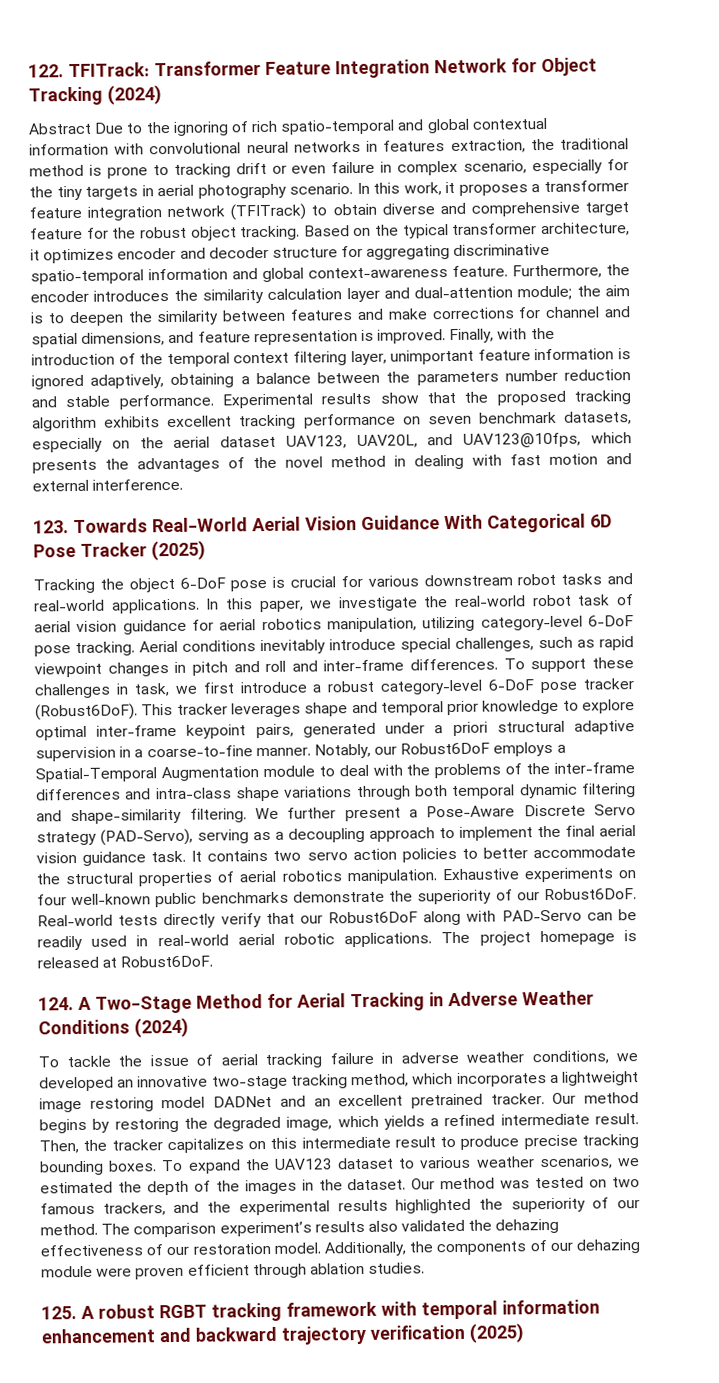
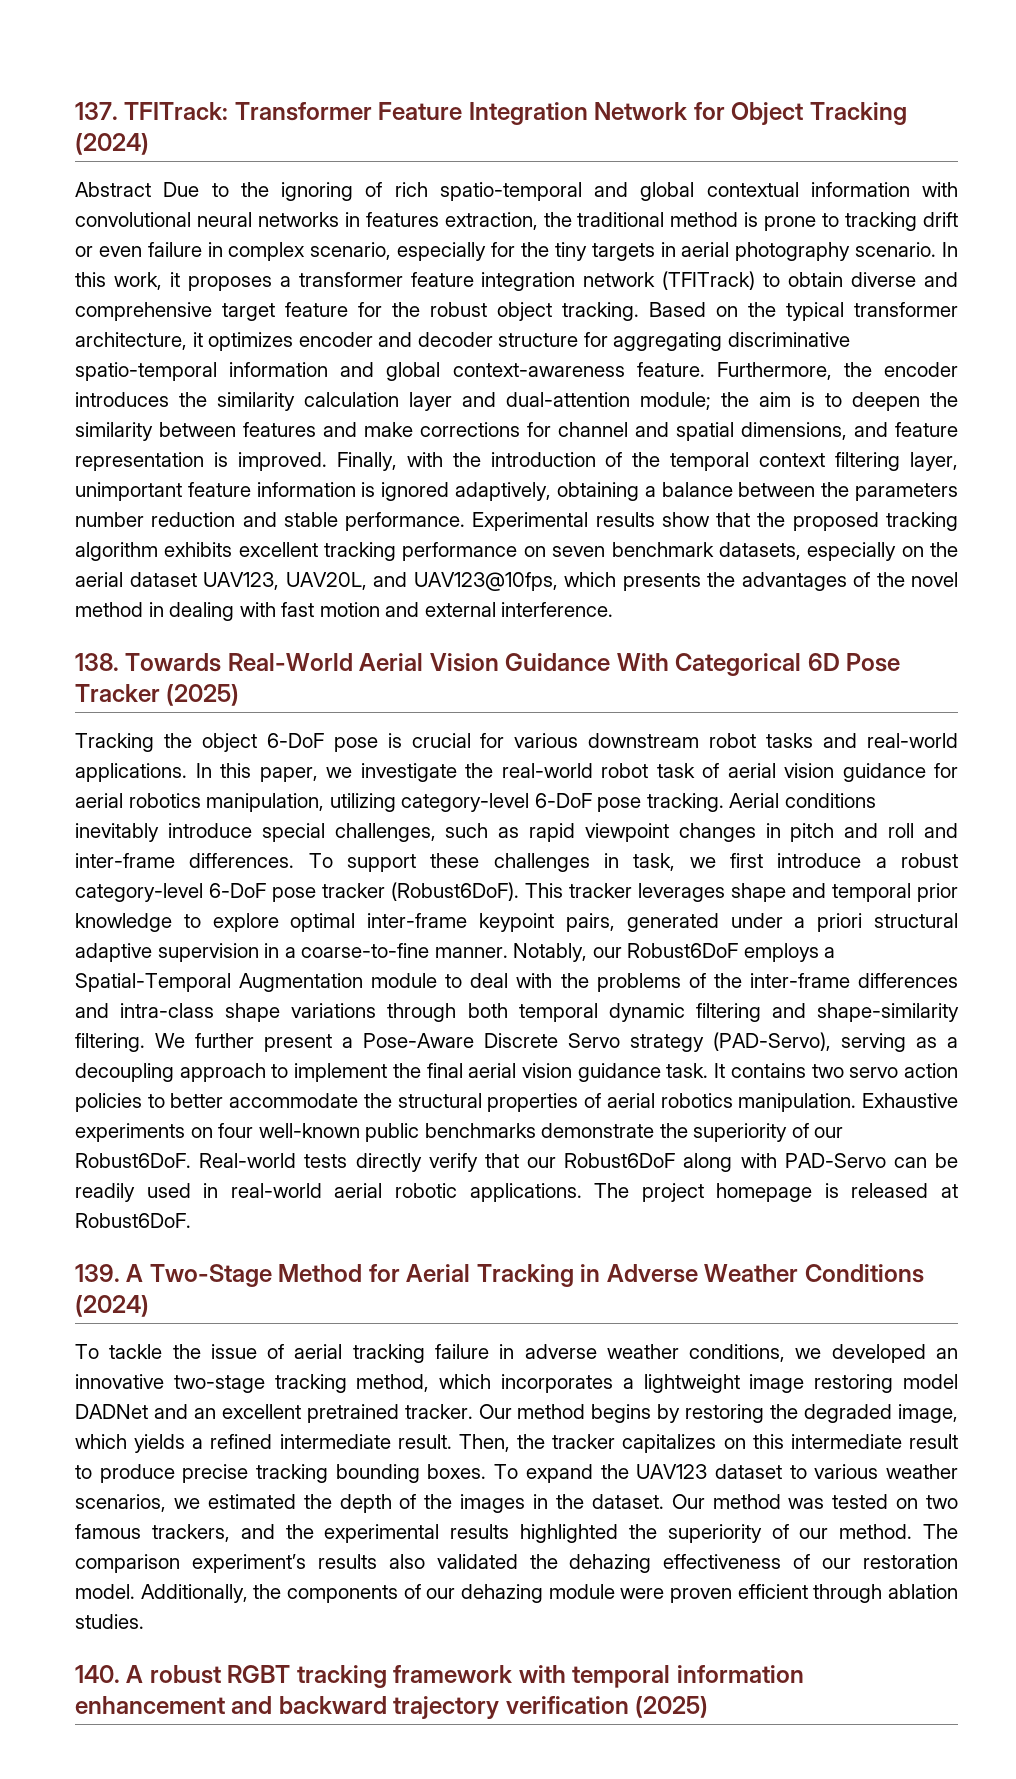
[28,64,64,78] 122. -> [75,102,118,120] 137.
[33,520,69,534] 123. -> [75,653,119,671] 138.
[38,997,74,1011] 124. -> [75,1264,120,1282] 139.
[41,1306,77,1320] 125. -> [75,1665,120,1683] 140.

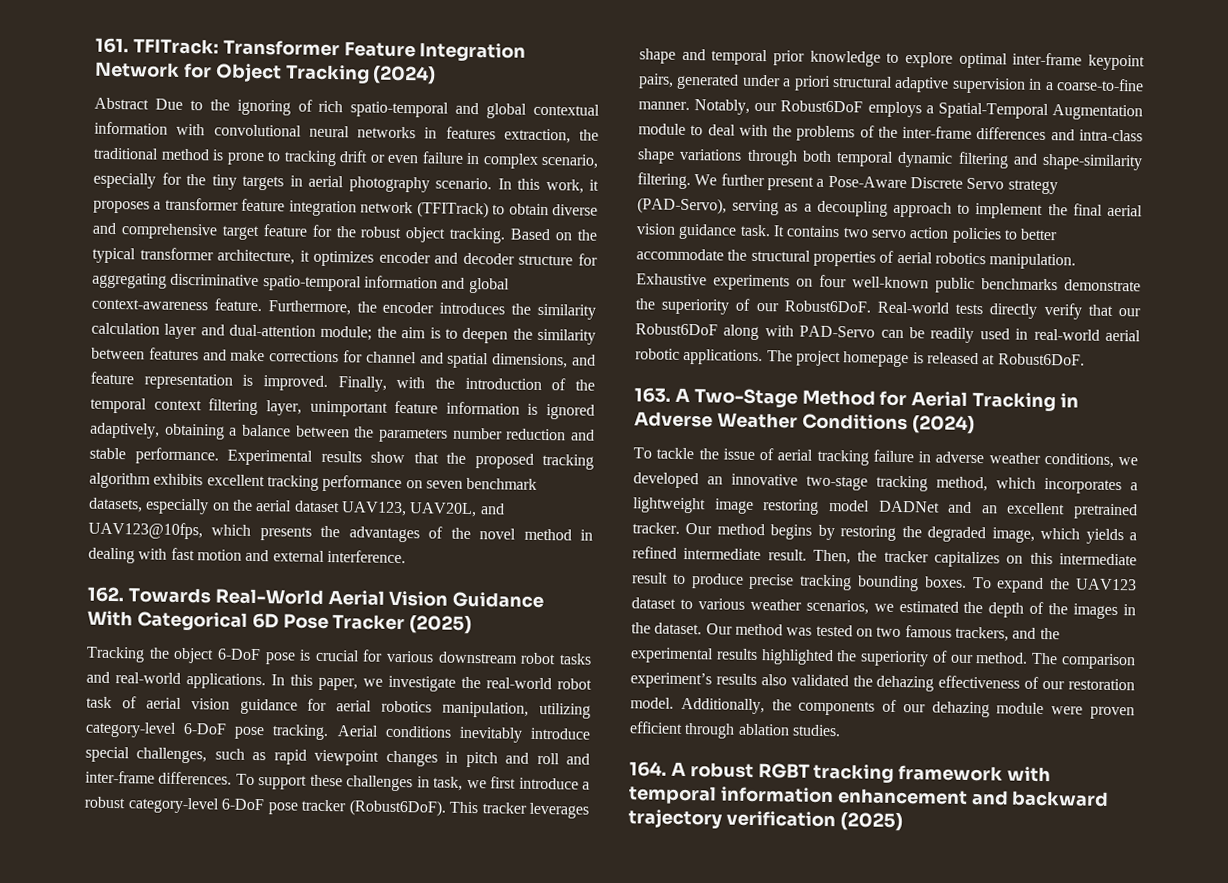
[75,102,118,120] 137. -> [95,37,129,54] 161.
[75,653,119,671] 138. -> [87,586,124,603] 162.
[75,1264,120,1282] 139. -> [634,387,671,403] 163.
[75,1665,120,1683] 140. -> [629,761,667,777] 164.

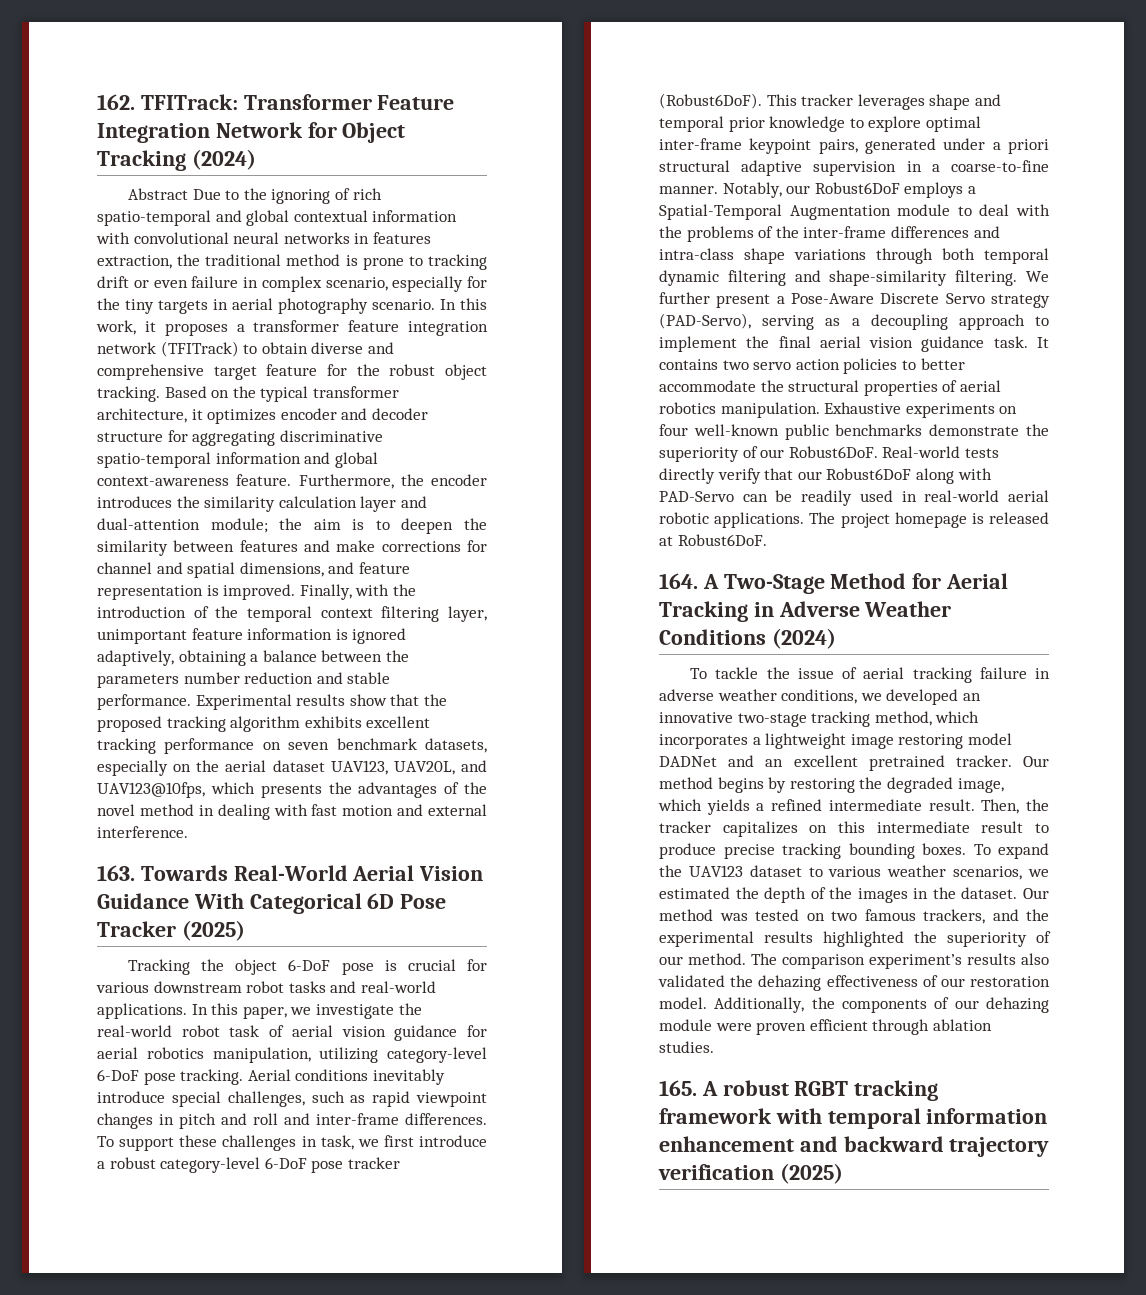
[95,37,129,54] 161. -> [97,94,135,110] 162.
[87,586,124,603] 162. -> [97,865,135,881] 163.
[634,387,671,403] 163. -> [659,573,698,589] 164.
[629,761,667,777] 164. -> [659,1080,697,1096] 165.

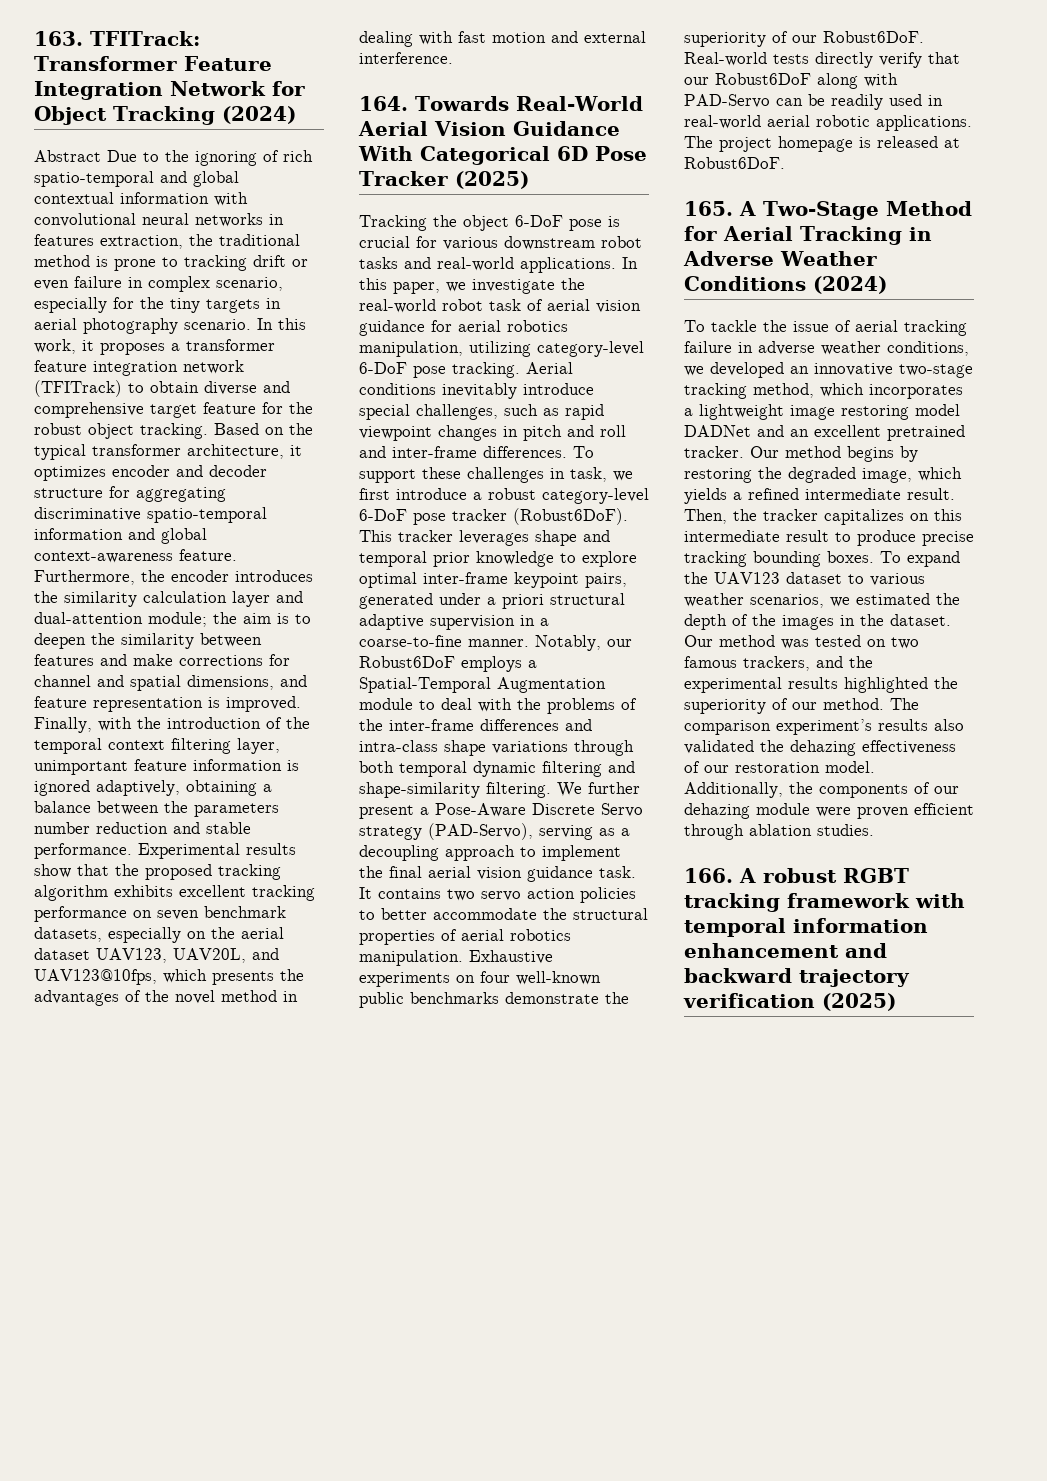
[97,94,135,110] 162. -> [34,31,83,46] 163.
[97,865,135,881] 163. -> [359,96,408,111] 164.
[659,573,698,589] 164. -> [684,201,733,216] 165.
[659,1080,697,1096] 165. -> [684,868,733,883] 166.

